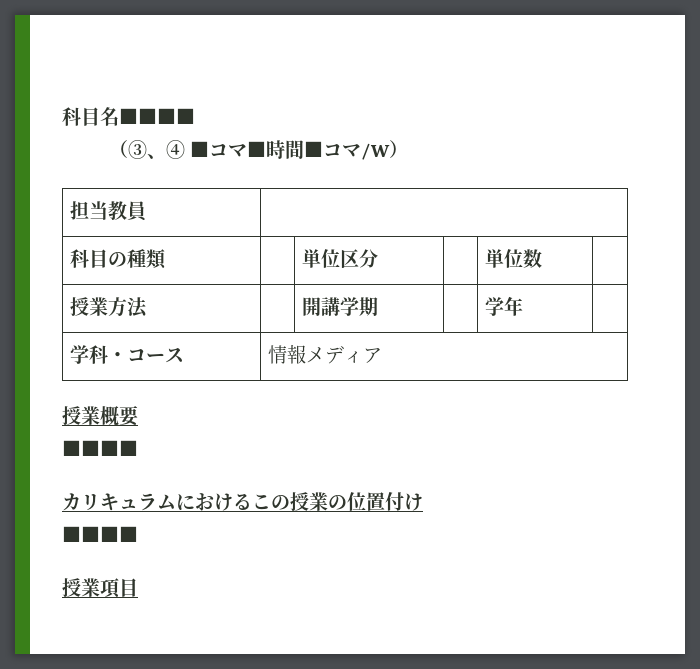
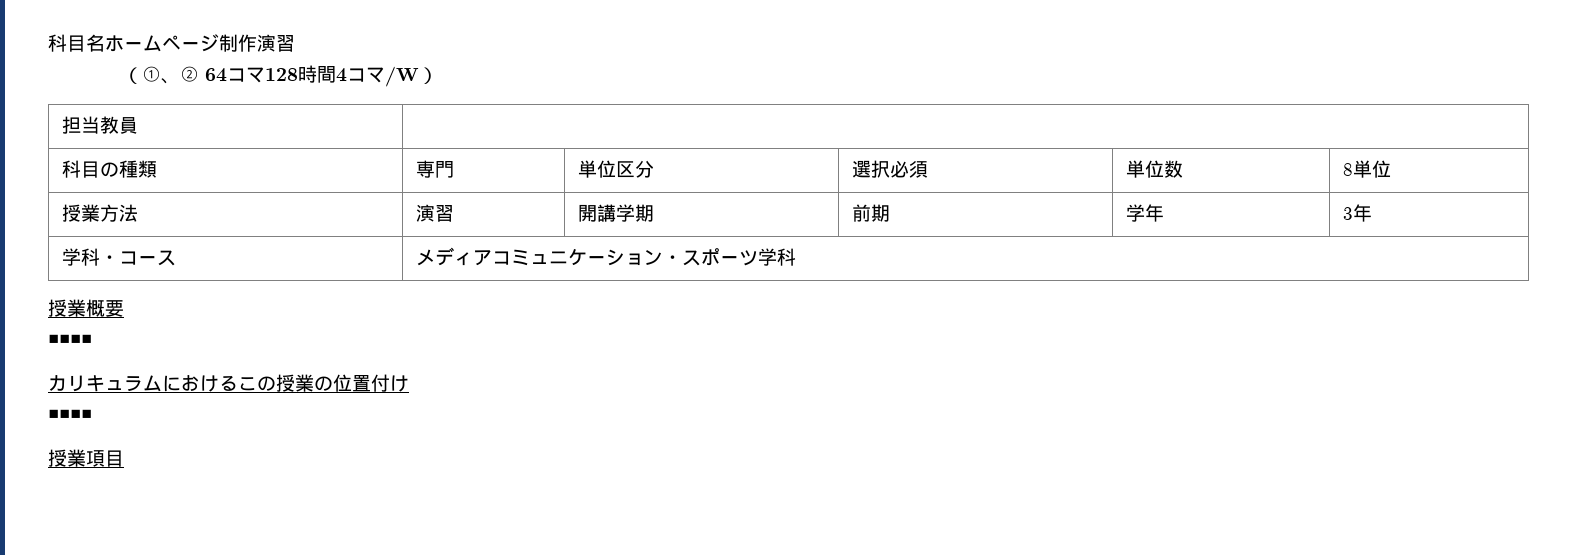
[119,108,195,124] [109,140,324,159] ■■■■ // （③、④ ■コマ■時間■ -> [105,34,295,52] [123,65,348,84] ホームページ制作演習 // （①、② 64コマ128時間4
(167, 259) none -> [415,160,454,178] 専門
(379, 258) none -> [851,160,928,178] 選択必須
(543, 258) none -> [1342,160,1391,178] 8単位
(149, 307) none -> [415,204,454,222] 演習
(379, 306) none -> [851,204,890,222] 前期
(524, 306) none -> [1342,204,1372,222] 3年
[268,344,307,364] 情報 -> (176, 258) none
(383, 355) none -> [491,248,796,266] コミュニケーション・スポーツ学科

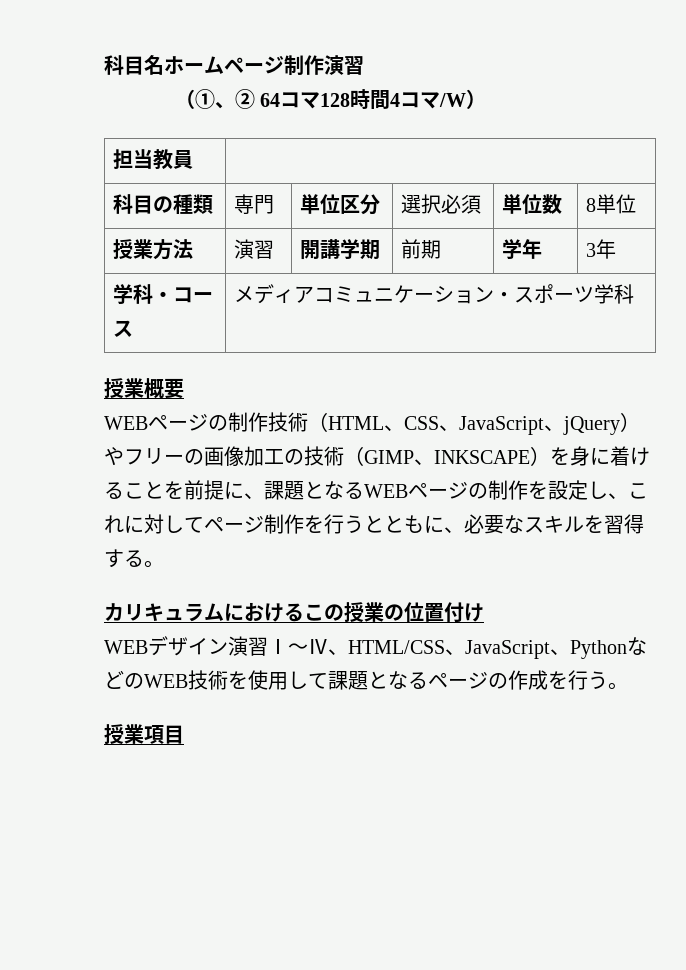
[48,334,92,346] ■■■■ -> [104,412,640,435] [104,446,650,466] [104,480,648,500] [104,514,644,534] [104,549,164,568] WEBページの制作技術（HTML、CSS、JavaScript、jQuery）やフリーの画像加工の技術（GIMP、INKSCAPE）を身に着けることを前提に、課題となるWEBページの制作を設定し、これに対してページ制作を行うとともに、必要なスキルを習得する。
[48,409,92,421] ■■■■ -> [104,636,647,659] [104,670,628,690] WEBデザイン演習Ⅰ～Ⅳ、HTML/CSS、JavaScript、PythonなどのWEB技術を使用して課題となるページの作成を行う。

